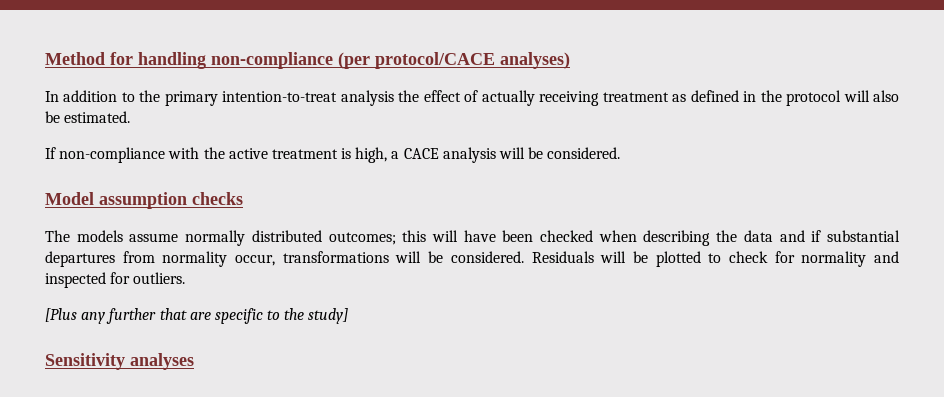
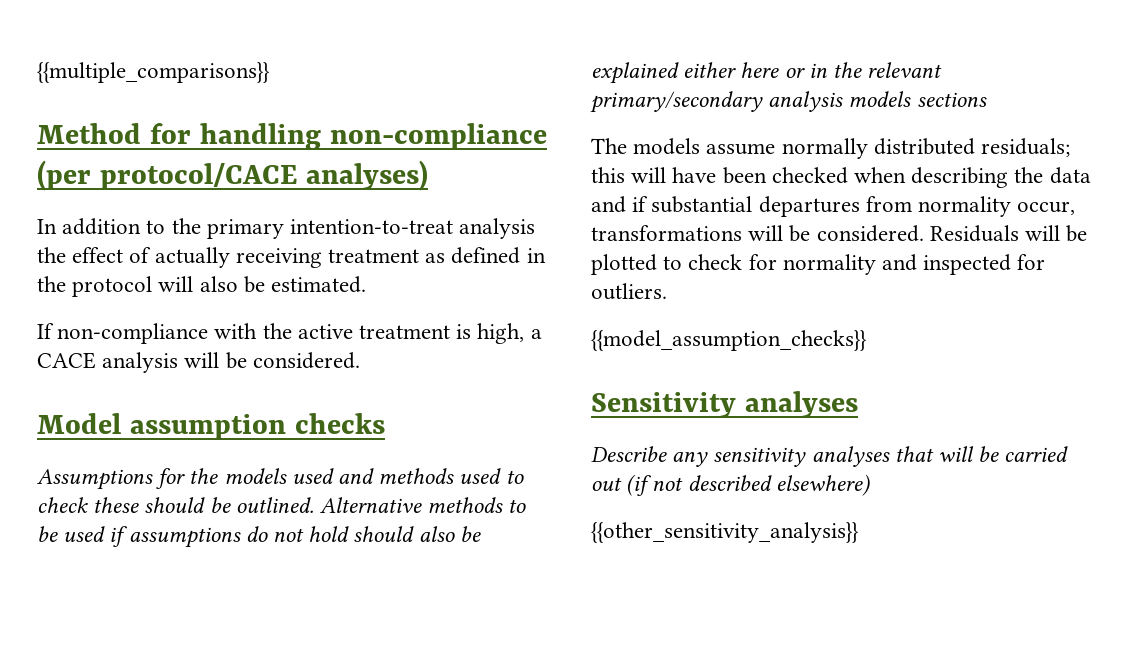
(45, 58) none -> [37,62,270,83] {{multiple_comparisons}} //
(243, 198) none -> [37,468,524,490] [37,497,527,513] [37,526,481,548] [591,62,943,84] [590,91,987,113] // Assumptions for the models used and methods used to check these should be outlined. Alternative methods to be used if assumptions do not hold should also be explained either here or in the relevant primary/secondary analysis models sections
[328,232,396,245] outcomes; -> [981,138,1071,157] residuals;
[45,308,349,324] [45,353,194,370] [Plus any further that are specific to the study] // Sensitivity analyses -> [591,330,867,351] [591,391,858,418] [591,446,1069,467] [591,474,870,496] [591,522,859,543] {{model_assumption_checks}} // Sensitivity analyses // Describe any sensitivity analyses that will be carried out (if not described elsewhere) // {{other_sensitivity_analysis}}

